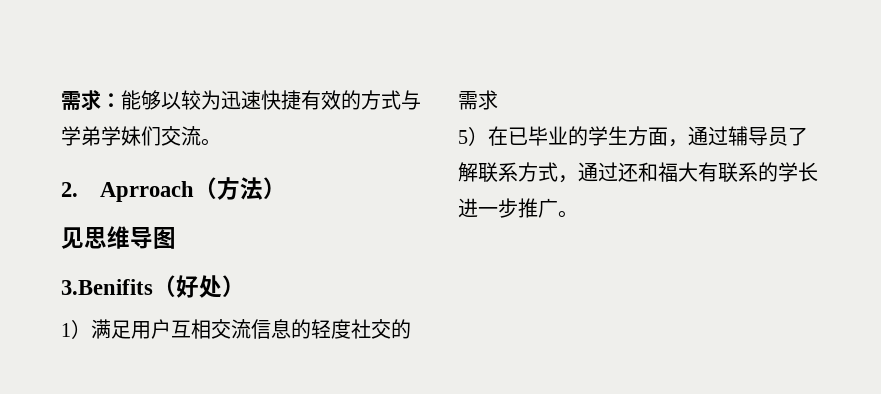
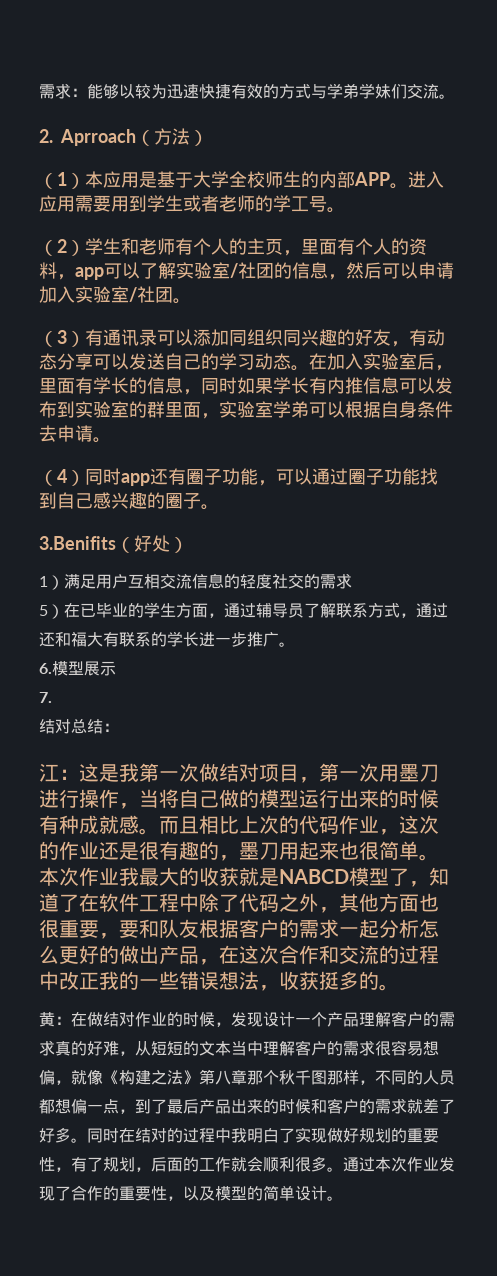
[61,226,176,249] 见思维导图 -> [39,171,444,189] [39,195,345,213] [39,238,427,256] [39,262,454,280] [39,286,191,304] [39,329,445,347] [39,353,453,371] [39,377,453,395] [39,401,453,419] [39,425,111,443] [39,468,438,486] [39,492,219,510] （1）本应用是基于大学全校师生的内部APP。进入应用需要用到学生或者老师的学工号。 // （2）学生和老师有个人的主页，里面有个人的资料，app可以了解实验室/社团的信息，然后可以申请加入实验室/社团。 // （3）有通讯录可以添加同组织同兴趣的好友，有动态分享可以发送自己的学习动态。在加入实验室后，里面有学长的信息，同时如果学长有内推信息可以发布到实验室的群里面，实验室学弟可以根据自身条件去申请。 // （4）同时app还有圈子功能，可以通过圈子功能找到自己感兴趣的圈子。
(578, 214) none -> [39,661,116,676] [39,692,52,703] [39,719,119,734] [39,763,439,783] [39,789,439,809] [39,815,439,835] [39,841,439,861] [39,867,449,887] [39,893,439,913] [39,919,439,939] [39,945,439,965] [39,971,399,991] [39,1011,455,1027] [39,1040,439,1056] [39,1069,455,1085] [39,1098,455,1114] [39,1127,439,1143] [39,1156,455,1172] [39,1185,343,1201] // 6.模型展示 // 7. // 结对总结： // 江：这是我第一次做结对项目，第一次用墨刀进行操作，当将自己做的模型运行出来的时候有种成就感。而且相比上次的代码作业，这次的作业还是很有趣的，墨刀用起来也很简单。本次作业我最大的收获就是NABCD模型了，知道了在软件工程中除了代码之外，其他方面也很重要，要和队友根据客户的需求一起分析怎么更好的做出产品，在这次合作和交流的过程中改正我的一些错误想法，收获挺多的。 // 黄：在做结对作业的时候，发现设计一个产品理解客户的需求真的好难，从短短的文本当中理解客户的需求很容易想偏，就像《构建之法》第八章那个秋千图那样，不同的人员都想偏一点，到了最后产品出来的时候和客户的需求就差了好多。同时在结对的过程中我明白了实现做好规划的重要性，有了规划，后面的工作就会顺利很多。通过本次作业发现了合作的重要性，以及模型的简单设计。

